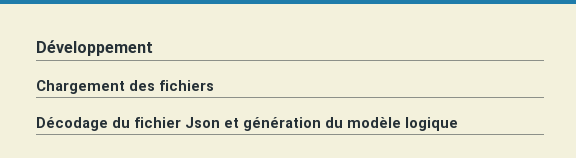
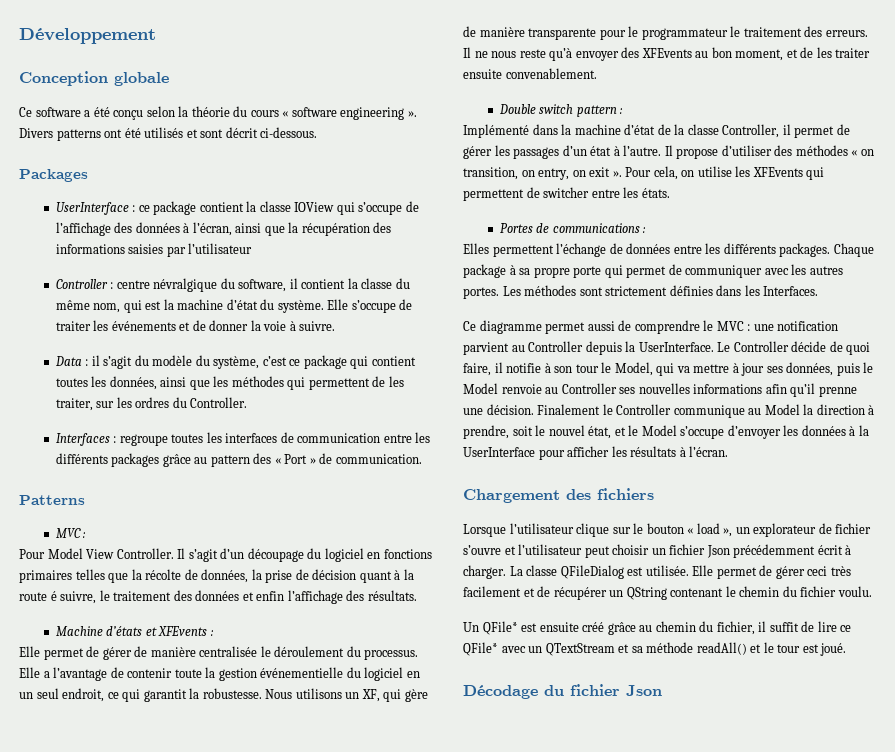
[36,80,214,94] Chargement des fichiers -> [19,71,169,86] [19,106,417,120] [19,127,318,141] [19,169,88,182] [55,201,419,215] [55,222,392,236] [55,243,253,257] [55,278,410,292] [55,299,413,313] [55,320,336,331] [54,355,416,369] [55,376,404,390] [55,397,248,411] [55,432,431,446] [55,453,422,467] [19,495,85,505] [55,528,87,538] [19,548,432,562] [19,569,414,583] [19,590,417,604] [55,626,214,636] [19,646,419,660] [19,667,420,681] [19,688,428,702] [463,26,868,40] [463,47,871,61] [463,68,597,79] [498,104,624,117] [463,124,850,138] [463,145,874,159] [463,166,825,180] [463,187,670,201] [499,223,647,233] [463,243,874,257] [463,264,843,278] [463,285,819,299] [463,320,839,334] [463,341,871,355] [463,362,874,376] [463,383,857,397] [463,404,875,418] [463,425,869,439] [463,446,729,460] [463,488,654,503] [463,523,872,537] [463,544,852,558] [463,565,851,579] [463,586,872,600] [463,621,852,635] [463,642,847,656] Conception globale // Ce software a été conçu selon la théorie du cours « software engineering ». Divers patterns ont été utilisés et sont décrit ci-dessous. // Packages // UserInterface : ce package contient la classe IOView qui s’occupe de l’affichage des données à l’écran, ainsi que la récupération des informations saisies par l’utilisateur // Controller : centre névralgique du software, il contient la classe du même nom, qui est la machine d’état du système. Elle s’occupe de traiter les événements et de donner la voie à suivre. // Data : il s’agit du modèle du système, c’est ce package qui contient toutes les données, ainsi que les méthodes qui permettent de les traiter, sur les ordres du Controller. // Interfaces : regroupe toutes les interfaces de communication entre les différents packages grâce au pattern des « Port » de communication. // Patterns // MVC : // Pour Model View Controller. Il s’agit d’un découpage du logiciel en fonctions primaires telles que la récolte de données, la prise de décision quant à la route é suivre, le traitement des données et enfin l’affichage des résultats. // Machine d’états et XFEvents : // Elle permet de gérer de manière centralisée le déroulement du processus. Elle a l’avantage de contenir toute la gestion événementielle du logiciel en un seul endroit, ce qui garantit la robustesse. Nous utilisons un XF, qui gère de manière transparente pour le programmateur le traitement des erreurs. Il ne nous reste qu’à envoyer des XFEvents au bon moment, et de les traiter ensuite convenablement. // Double switch pattern : // Implémenté dans la machine d’état de la classe Controller, il permet de gérer les passages d’un état à l’autre. Il propose d’utiliser des méthodes « on transition, on entry, on exit ». Pour cela, on utilise les XFEvents qui permettent de switcher entre les états. // Portes de communications : // Elles permettent l’échange de données entre les différents packages. Chaque package à sa propre porte qui permet de communiquer avec les autres portes. Les méthodes sont strictement définies dans les Interfaces. // Ce diagramme permet aussi de comprendre le MVC : une notification parvient au Controller depuis la UserInterface. Le Controller décide de quoi faire, il notifie à son tour le Model, qui va mettre à jour ses données, puis le Model renvoie au Controller ses nouvelles informations afin qu’il prenne une décision. Finalement le Controller communique au Model la direction à prendre, soit le nouvel état, et le Model s’occupe d’envoyer les données à la UserInterface pour afficher les résultats à l’écran. // Chargement des fichiers // Lorsque l’utilisateur clique sur le bouton « load », un explorateur de fichier s’ouvre et l’utilisateur peut choisir un fichier Json précédemment écrit à charger. La classe QFileDialog est utilisée. Elle permet de gérer ceci très facilement et de récupérer un QString contenant le chemin du fichier voulu. // Un QFile* est ensuite créé grâce au chemin du fichier, il suffit de lire ce QFile* avec un QTextStream et sa méthode readAll() et le tour est joué.
[224,117,458,131] et génération du modèle logique -> (662, 690) none

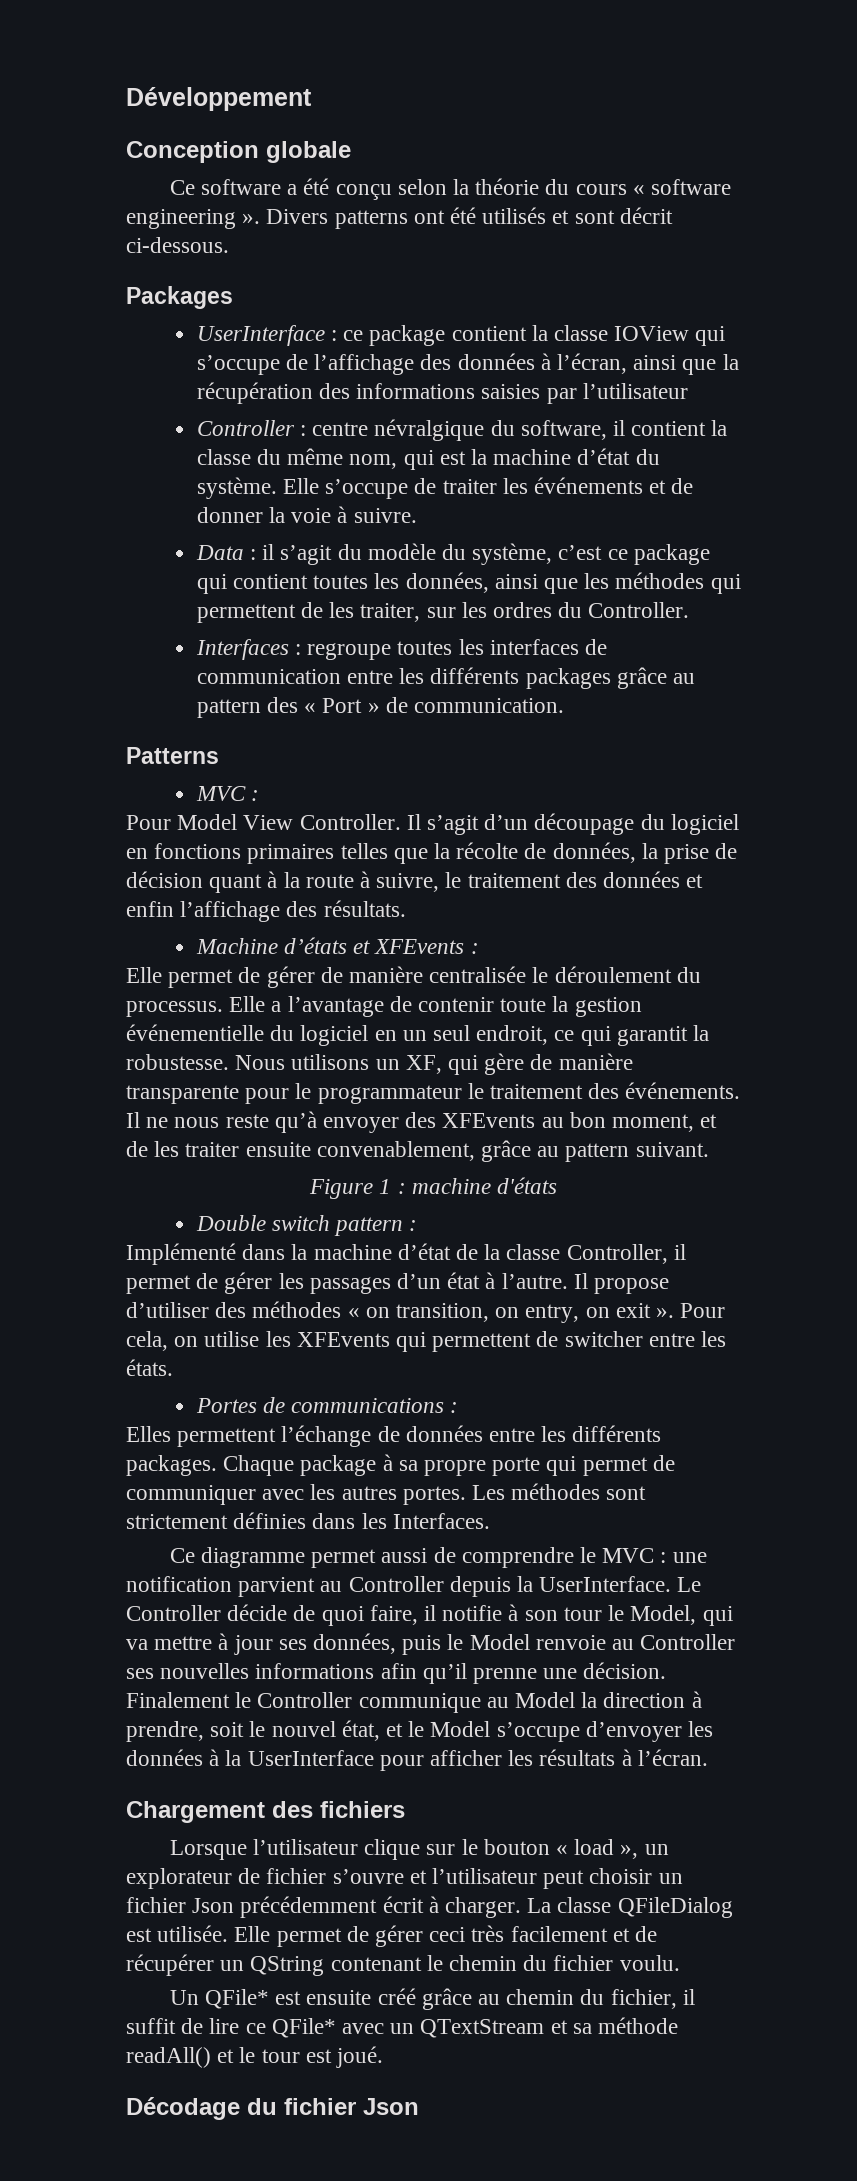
[50,591,57,601] é -> [360,871,371,888] à
[825,30,868,37] erreurs. -> [625,1082,741,1099] événements.
[505,68,597,79] convenablement. -> [316,1140,709,1162] [309,1177,557,1199] convenablement, grâce au pattern suivant. // Figure 1 : machine d'états

